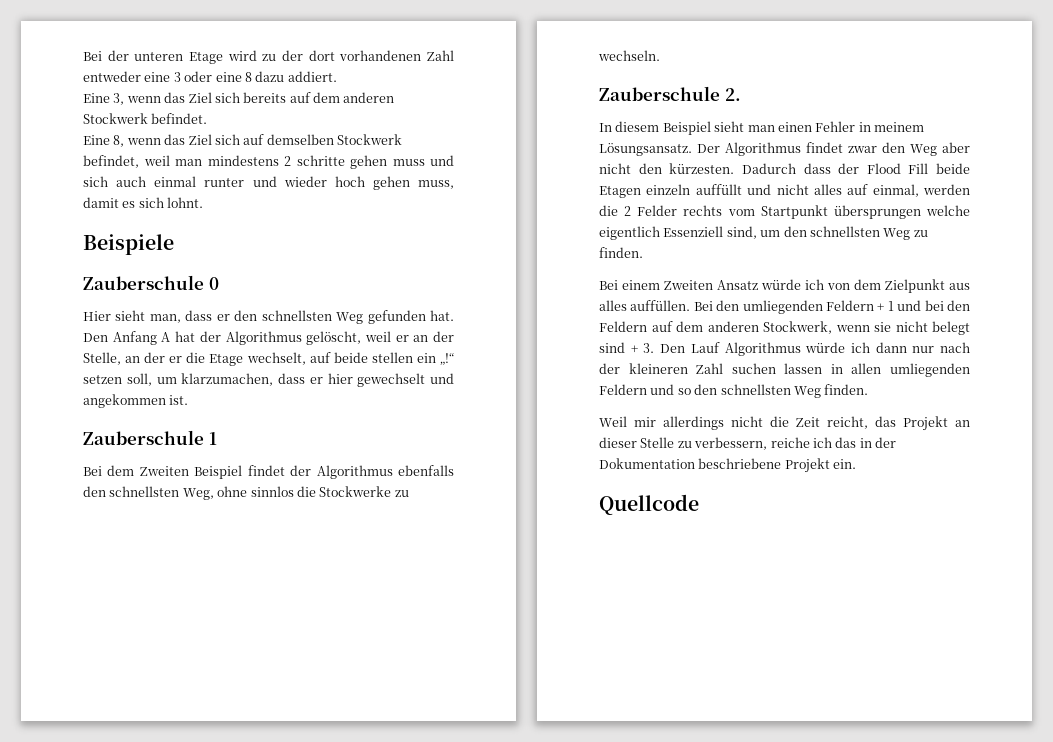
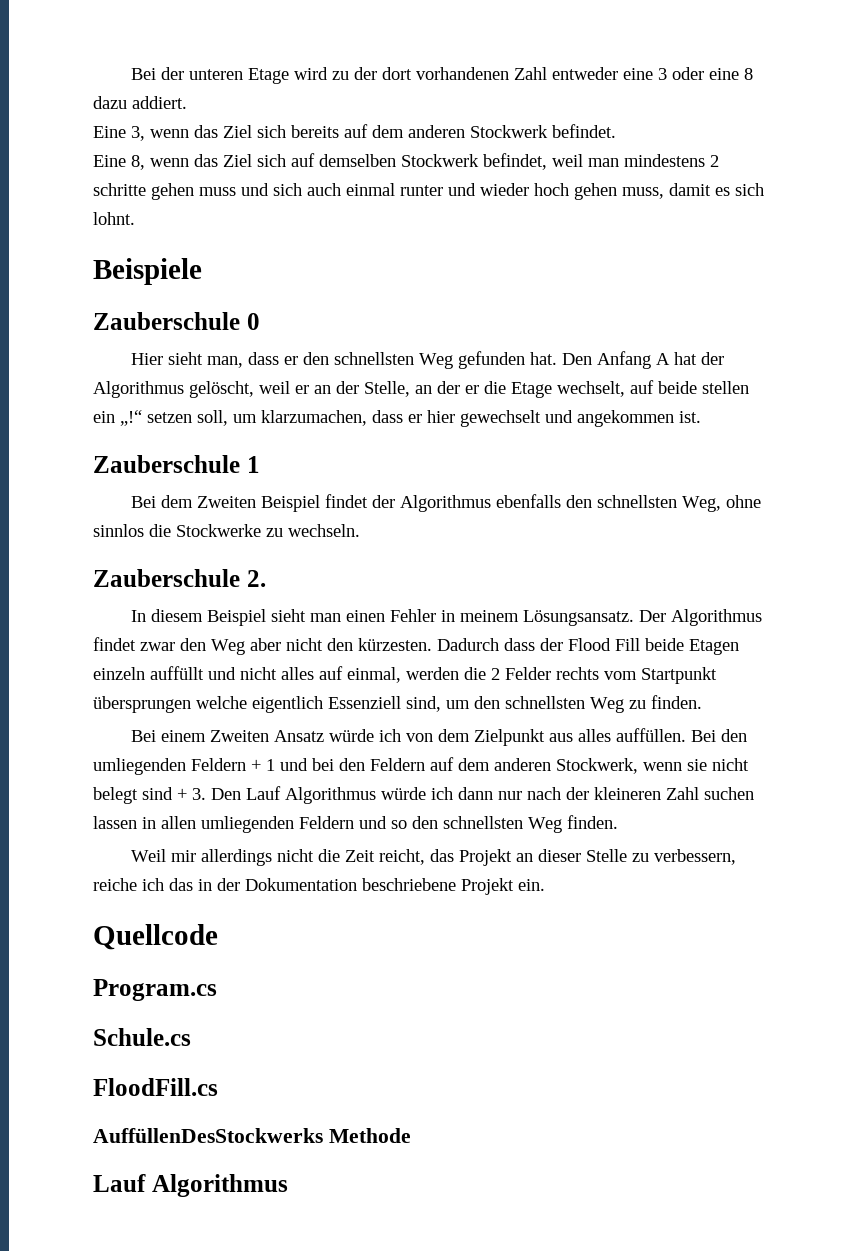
(699, 504) none -> [93,979,217,1001] [93,1028,191,1046] [93,1078,218,1096] [93,1128,411,1143] [93,1174,288,1197] // Program.cs // Schule.cs // FloodFill.cs // AuffüllenDesStockwerks Methode // Lauf Algorithmus

